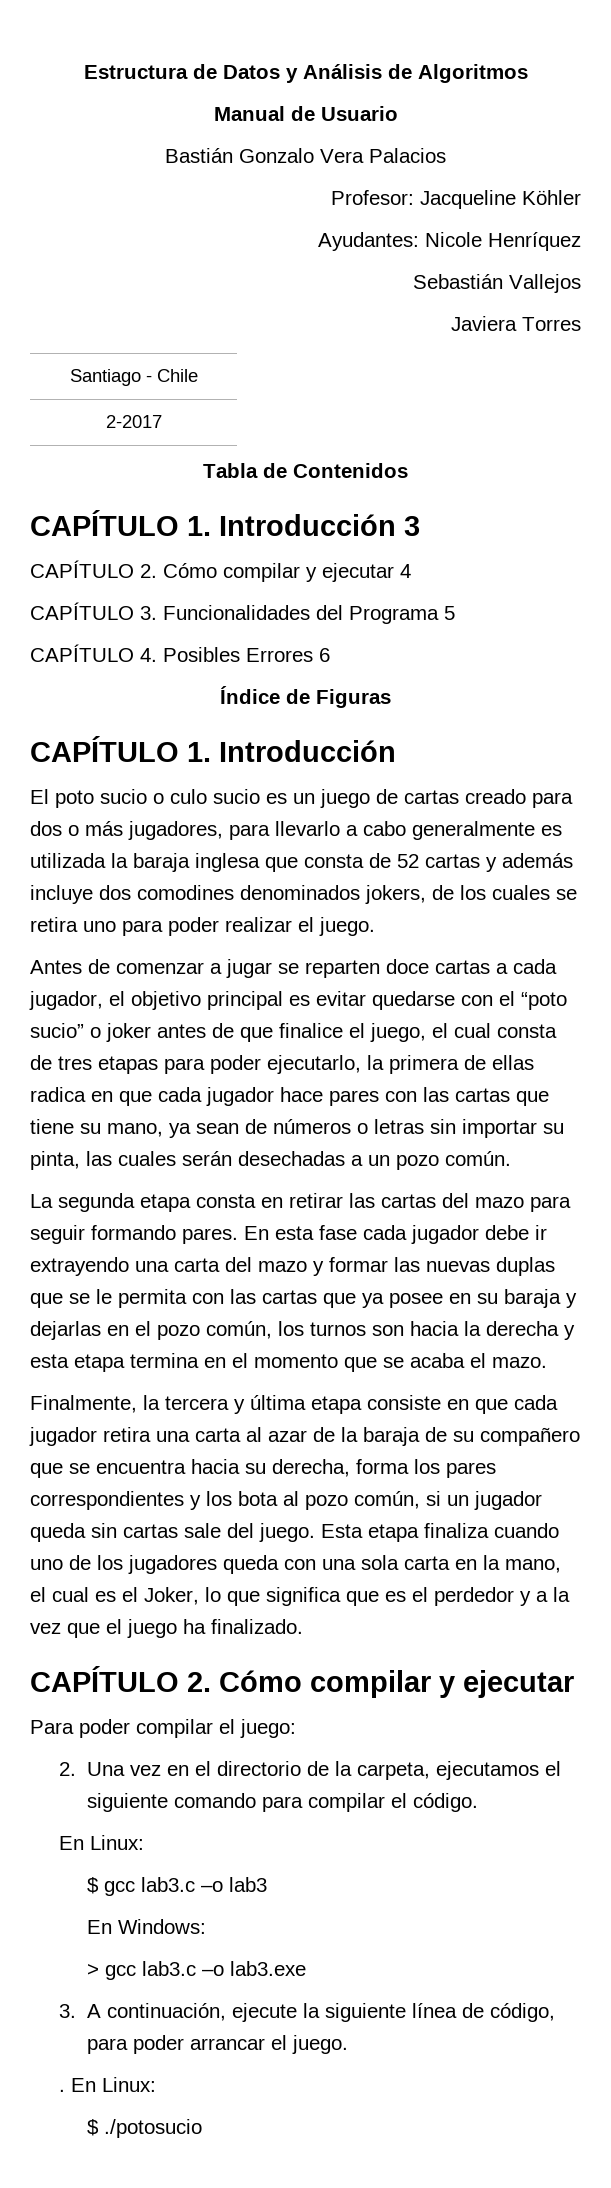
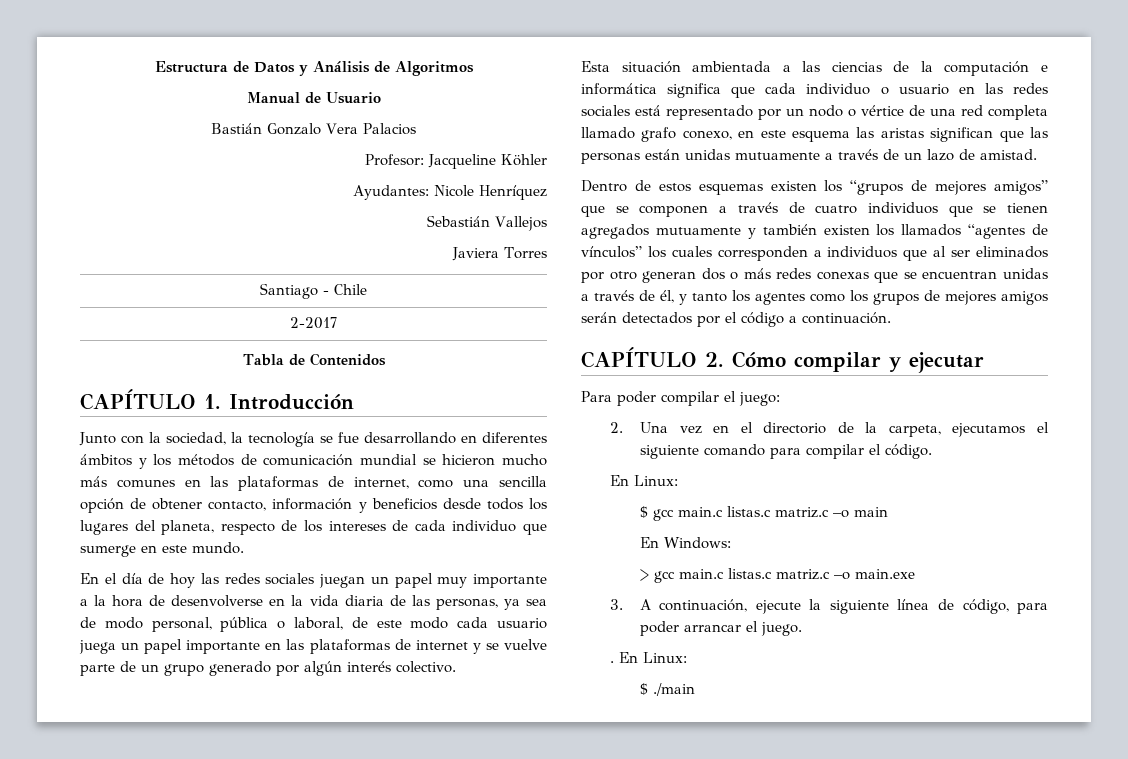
[404,516,420,536] [30,560,411,582] [30,602,455,624] [30,644,330,662] [220,686,391,708] [30,736,396,762] [30,789,573,808] [30,821,562,840] [30,853,573,872] [30,885,577,904] [30,917,375,936] [30,959,557,978] [29,991,567,1010] [30,1023,557,1042] [30,1055,534,1074] [30,1087,549,1106] [30,1119,564,1138] [30,1151,511,1170] [30,1193,571,1212] [30,1225,547,1244] [30,1257,555,1276] [30,1289,577,1308] [30,1321,575,1340] [30,1353,547,1372] [30,1395,558,1414] [29,1427,580,1446] [30,1459,496,1478] [30,1491,542,1510] [30,1523,559,1542] [30,1555,561,1574] [30,1587,570,1606] [30,1619,303,1638] 3 // CAPÍTULO 2. Cómo compilar y ejecutar 4 // CAPÍTULO 3. Funcionalidades del Programa 5 // CAPÍTULO 4. Posibles Errores 6 // Índice de Figuras // CAPÍTULO 1. Introducción // El poto sucio o culo sucio es un juego de cartas creado para dos o más jugadores, para llevarlo a cabo generalmente es utilizada la baraja inglesa que consta de 52 cartas y además incluye dos comodines denominados jokers, de los cuales se retira uno para poder realizar el juego. // Antes de comenzar a jugar se reparten doce cartas a cada jugador, el objetivo principal es evitar quedarse con el “poto sucio” o joker antes de que finalice el juego, el cual consta de tres etapas para poder ejecutarlo, la primera de ellas radica en que cada jugador hace pares con las cartas que tiene su mano, ya sean de números o letras sin importar su pinta, las cuales serán desechadas a un pozo común. // La segunda etapa consta en retirar las cartas del mazo para seguir formando pares. En esta fase cada jugador debe ir extrayendo una carta del mazo y formar las nuevas duplas que se le permita con las cartas que ya posee en su baraja y dejarlas en el pozo común, los turnos son hacia la derecha y esta etapa termina en el momento que se acaba el mazo. // Finalmente, la tercera y última etapa consiste en que cada jugador retira una carta al azar de la baraja de su compañero que se encuentra hacia su derecha, forma los pares correspondientes y los bota al pozo común, si un jugador queda sin cartas sale del juego. Esta etapa finaliza cuando uno de los jugadores queda con una sola carta en la mano, el cual es el Joker, lo que significa que es el perdedor y a la vez que el juego ha finalizado. -> [79,432,547,447] [80,454,547,469] [80,476,547,491] [80,498,547,513] [80,520,547,535] [80,542,244,557] [80,573,547,588] [80,595,548,610] [80,617,547,632] [79,639,547,654] [80,661,456,676] [581,61,1048,76] [581,83,1048,98] [581,105,1048,120] [581,127,1048,142] [581,149,1037,164] [581,180,1048,195] [581,202,1048,217] [581,224,1048,239] [581,246,1048,261] [581,268,1048,283] [581,290,1048,305] [581,312,891,327] // Junto con la sociedad, la tecnología se fue desarrollando en diferentes ámbitos y los métodos de comunicación mundial se hicieron mucho más comunes en las plataformas de internet, como una sencilla opción de obtener contacto, información y beneficios desde todos los lugares del planeta, respecto de los intereses de cada individuo que sumerge en este mundo. // En el día de hoy las redes sociales juegan un papel muy importante a la hora de desenvolverse en la vida diaria de las personas, ya sea de modo personal, pública o laboral, de este modo cada usuario juega un papel importante en las plataformas de internet y se vuelve parte de un grupo generado por algún interés colectivo. // Esta situación ambientada a las ciencias de la computación e informática significa que cada individuo o usuario en las redes sociales está representado por un nodo o vértice de una red completa llamado grafo conexo, en este esquema las aristas significan que las personas están unidas mutuamente a través de un lazo de amistad. // Dentro de estos esquemas existen los “grupos de mejores amigos” que se componen a través de cuatro individuos que se tienen agregados mutuamente y también existen los llamados “agentes de vínculos” los cuales corresponden a individuos que al ser eliminados por otro generan dos o más redes conexas que se encuentran unidas a través de él, y tanto los agentes como los grupos de mejores amigos serán detectados por el código a continuación.
[141,1877,268,1892] lab3.c –o lab3 -> [677,506,888,518] main.c listas.c matriz.c –o main
[142,1961,307,1976] lab3.c –o lab3.exe -> [678,568,915,580] main.c listas.c matriz.c –o main.exe
[104,2119,203,2138] ./potosucio -> [652,683,695,696] ./main

